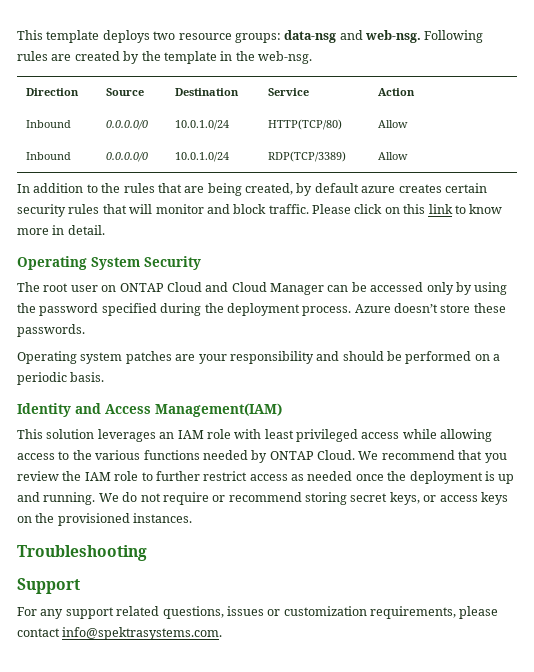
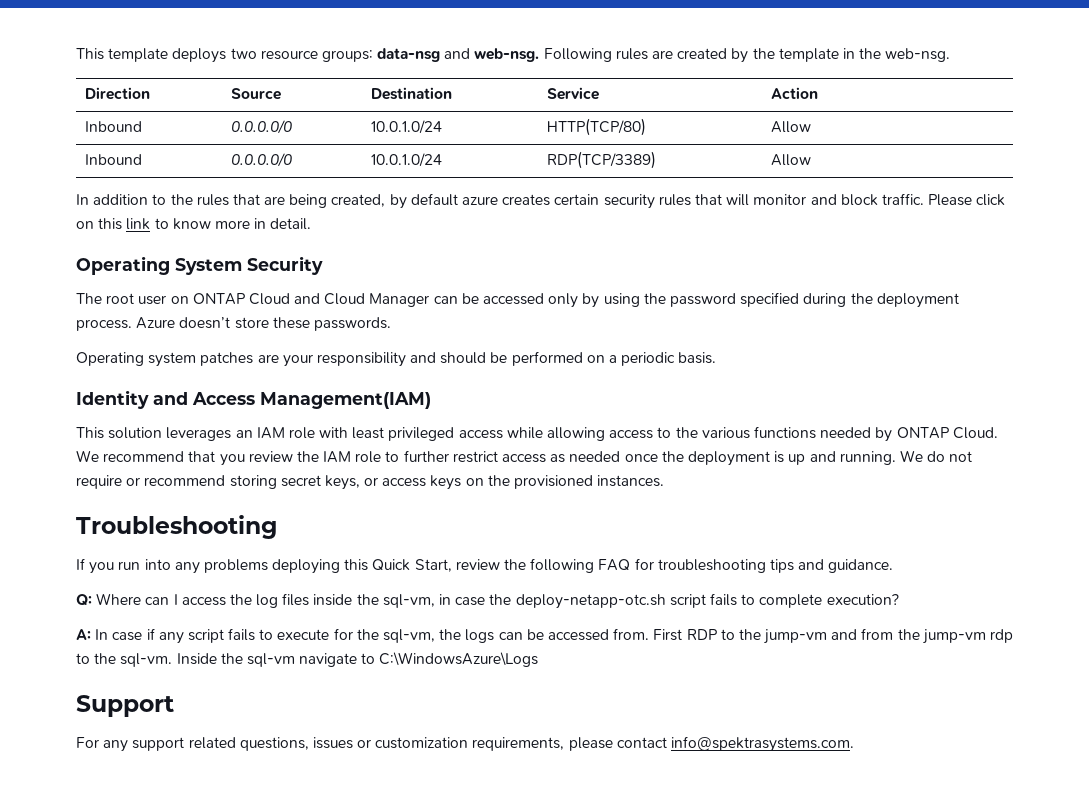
(147, 553) none -> [76,558,894,574] [76,593,899,609] [76,628,1013,644] [76,652,539,667] // If you run into any problems deploying this Quick Start, review the following FAQ for troubleshooting tips and guidance. // Q: Where can I access the log files inside the sql-vm, in case the deploy-netapp-otc.sh script fails to complete execution? // A: In case if any script fails to execute for the sql-vm, the logs can be accessed from. First RDP to the jump-vm and from the jump-vm rdp to the sql-vm. Inside the sql-vm navigate to C:\WindowsAzure\Logs

